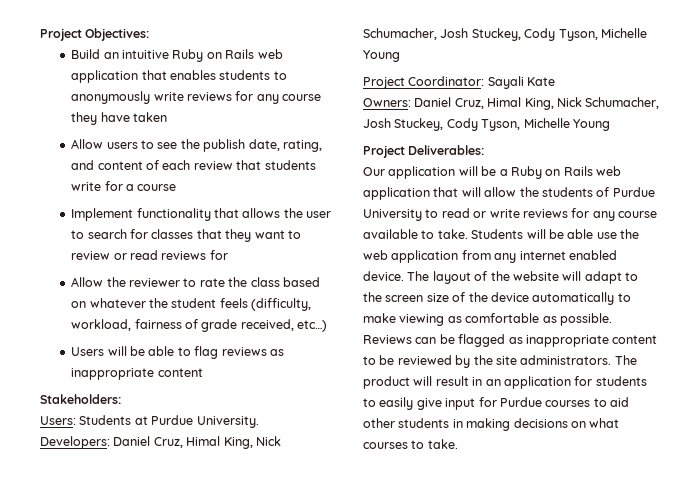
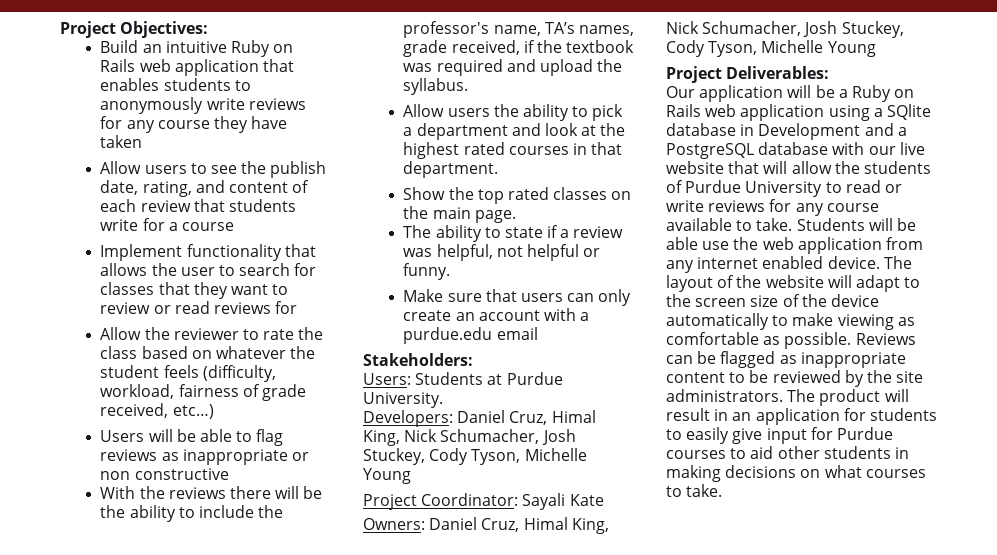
[157,368,203,377] content -> [291,452,309,461] [100,468,229,480] [100,486,323,499] [100,505,284,522] [403,21,634,38] [403,40,635,57] [403,59,623,76] [403,78,469,95] [403,104,624,121] [403,123,626,140] [403,142,623,159] [403,161,499,178] [403,187,632,204] [403,206,516,223] [403,225,624,242] [403,244,601,261] [403,263,451,280] [403,289,632,306] [403,308,590,321] [403,327,538,344] or non constructive // With the reviews there will be the ability to include the professor's name, TA’s names, grade received, if the textbook was required and upload the syllabus. // Allow users the ability to pick a department and look at the highest rated courses in that department. // Show the top rated classes on the main page. // The ability to state if a review was helpful, not helpful or funny. // Make sure that users can only create an account with a purdue.edu email
(430, 193) none -> [828,104,931,121] [666,123,907,140] [666,142,925,159] [666,161,724,174] using a SQlite database in Development and a PostgreSQL database with our live website

